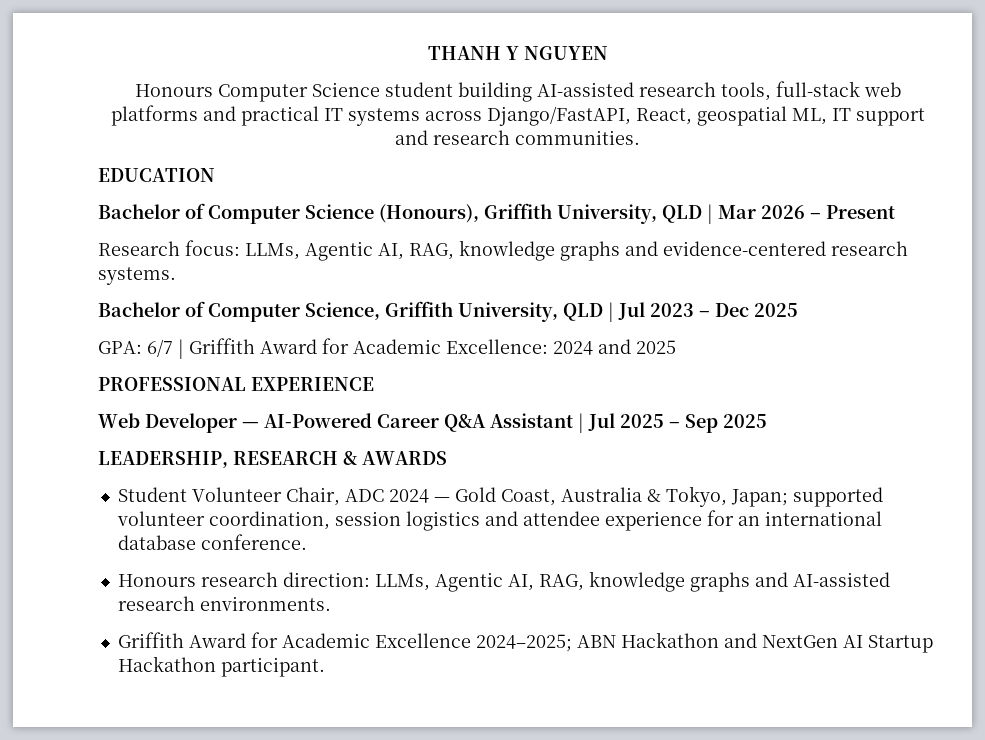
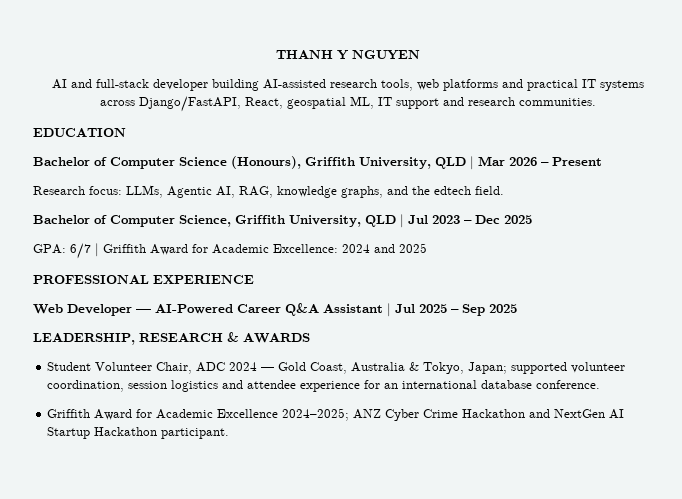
[134,82,453,102] Honours Computer Science student -> [52,79,208,91] AI and full-stack developer
[775,81,860,97] full-stack -> (413, 85) none
[560,241,908,261] [98,267,176,285] graphs and evidence-centered research systems. -> [341,186,504,198] graphs, and the edtech field.
[117,571,890,592] [117,596,331,611] // Honours research direction: LLMs, Agentic AI, RAG, knowledge graphs and AI-assisted research environments. -> (601, 384) none
[576,635,616,648] ABN -> [353,409,459,421] ANZ Cyber Crime

